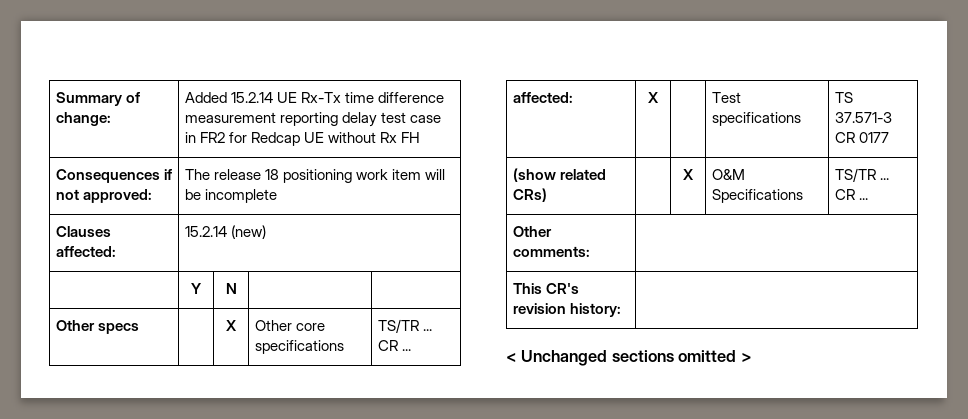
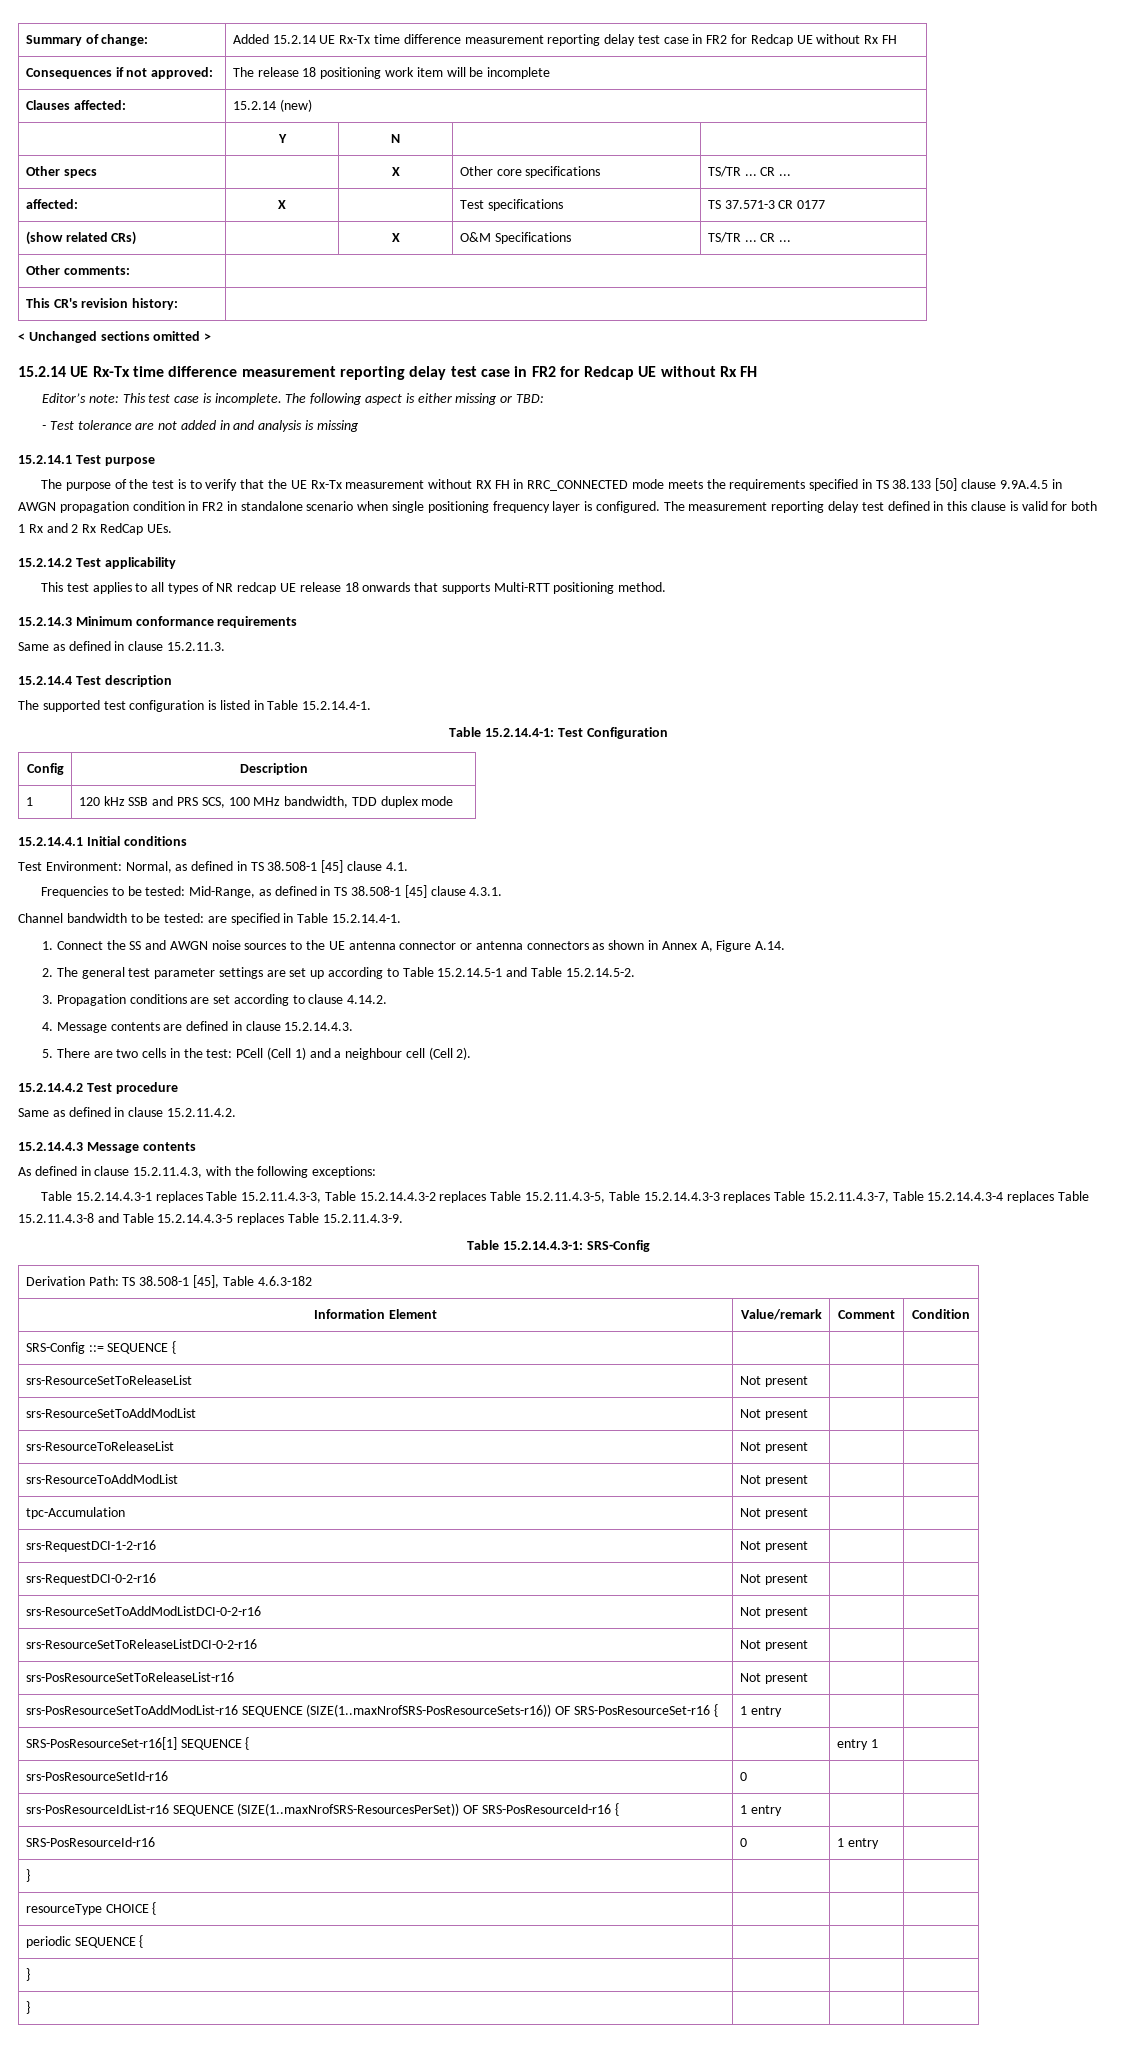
(752, 357) none -> [18,366,758,380] [41,393,544,405] [41,420,359,432] [18,455,155,466] [40,478,1062,491] [18,501,1098,513] [18,523,172,535] [18,557,176,569] [40,582,667,594] [18,616,298,628] [18,641,225,651] [18,675,172,687] [18,700,372,712] [449,727,668,739] [26,763,64,775] [239,763,308,775] [25,797,33,806] [78,796,454,808] [18,836,187,846] [18,860,408,873] [40,885,503,898] [18,913,402,925] [41,940,786,952] [41,967,635,979] [41,994,388,1006] [41,1021,354,1033] [41,1047,472,1060] [18,1082,178,1094] [18,1107,236,1117] [18,1142,196,1153] [18,1166,377,1178] [40,1191,1089,1203] [18,1213,403,1225] [467,1240,650,1252] [25,1275,312,1288] [314,1309,437,1319] [740,1309,822,1320] [838,1310,895,1319] [912,1309,970,1319] [25,1341,177,1354] [25,1375,192,1385] [739,1376,808,1387] [25,1408,196,1418] [739,1409,808,1420] [25,1441,174,1451] [739,1442,808,1453] [25,1474,178,1484] [739,1475,808,1486] [25,1507,125,1519] [739,1508,808,1519] [25,1540,156,1552] [739,1541,808,1552] [25,1573,156,1585] [739,1574,808,1585] [25,1606,261,1616] [739,1607,808,1618] [25,1639,257,1649] [739,1640,808,1651] [25,1672,234,1682] [739,1673,808,1684] [25,1704,718,1717] [739,1706,782,1717] [25,1737,250,1750] [836,1739,878,1750] [25,1771,168,1781] [739,1772,747,1781] [25,1803,619,1816] [739,1805,782,1816] [25,1837,155,1847] [739,1838,747,1847] [836,1838,879,1849] [25,1869,30,1882] [25,1902,157,1915] [25,1935,144,1948] [25,1968,30,1981] [25,2001,30,2014] // 15.2.14 UE Rx-Tx time difference measurement reporting delay test case in FR2 for Redcap UE without Rx FH // Editor’s note: This test case is incomplete. The following aspect is either missing or TBD: // - Test tolerance are not added in and analysis is missing // 15.2.14.1 Test purpose // The purpose of the test is to verify that the UE Rx-Tx measurement without RX FH in RRC_CONNECTED mode meets the requirements specified in TS 38.133 [50] clause 9.9A.4.5 in AWGN propagation condition in FR2 in standalone scenario when single positioning frequency layer is configured. The measurement reporting delay test defined in this clause is valid for both 1 Rx and 2 Rx RedCap UEs. // 15.2.14.2 Test applicability // This test applies to all types of NR redcap UE release 18 onwards that supports Multi-RTT positioning method. // 15.2.14.3 Minimum conformance requirements // Same as defined in clause 15.2.11.3. // 15.2.14.4 Test description // The supported test configuration is listed in Table 15.2.14.4-1. // Table 15.2.14.4-1: Test Configuration // Config | Description // 1 | 120 kHz SSB and PRS SCS, 100 MHz bandwidth, TDD duplex mode // 15.2.14.4.1 Initial conditions // Test Environment: Normal, as defined in TS 38.508-1 [45] clause 4.1. // Frequencies to be tested: Mid-Range, as defined in TS 38.508-1 [45] clause 4.3.1. // Channel bandwidth to be tested: are specified in Table 15.2.14.4-1. // 1. Connect the SS and AWGN noise sources to the UE antenna connector or antenna connectors as shown in Annex A, Figure A.14. // 2. The general test parameter settings are set up according to Table 15.2.14.5-1 and Table 15.2.14.5-2. // 3. Propagation conditions are set according to clause 4.14.2. // 4. Message contents are defined in clause 15.2.14.4.3. // 5. There are two cells in the test: PCell (Cell 1) and a neighbour cell (Cell 2). // 15.2.14.4.2 Test procedure // Same as defined in clause 15.2.11.4.2. // 15.2.14.4.3 Message contents // As defined in clause 15.2.11.4.3, with the following exceptions: // Table 15.2.14.4.3-1 replaces Table 15.2.11.4.3-3, Table 15.2.14.4.3-2 replaces Table 15.2.11.4.3-5, Table 15.2.14.4.3-3 replaces Table 15.2.11.4.3-7, Table 15.2.14.4.3-4 replaces Table 15.2.11.4.3-8 and Table 15.2.14.4.3-5 replaces Table 15.2.11.4.3-9. // Table 15.2.14.4.3-1: SRS-Config // Derivation Path: TS 38.508-1 [45], Table 4.6.3-182 // Information Element | Value/remark | Comment | Condition // SRS-Config ::= SEQUENCE { | | | // srs-ResourceSetToReleaseList | Not present | | // srs-ResourceSetToAddModList | Not present | | // srs-ResourceToReleaseList | Not present | | // srs-ResourceToAddModList | Not present | | // tpc-Accumulation | Not present | | // srs-RequestDCI-1-2-r16 | Not present | | // srs-RequestDCI-0-2-r16 | Not present | | // srs-ResourceSetToAddModListDCI-0-2-r16 | Not present | | // srs-ResourceSetToReleaseListDCI-0-2-r16 | Not present | | // srs-PosResourceSetToReleaseList-r16 | Not present | | // srs-PosResourceSetToAddModList-r16 SEQUENCE (SIZE(1..maxNrofSRS-PosResourceSets-r16)) OF SRS-PosResourceSet-r16 { | 1 entry | | // SRS-PosResourceSet-r16[1] SEQUENCE { | | entry 1 | // srs-PosResourceSetId-r16 | 0 | | // srs-PosResourceIdList-r16 SEQUENCE (SIZE(1..maxNrofSRS-ResourcesPerSet)) OF SRS-PosResourceId-r16 { | 1 entry | | // SRS-PosResourceId-r16 | 0 | 1 entry | // } | | | // resourceType CHOICE { | | | // periodic SEQUENCE { | | | // } | | | // } | | |

